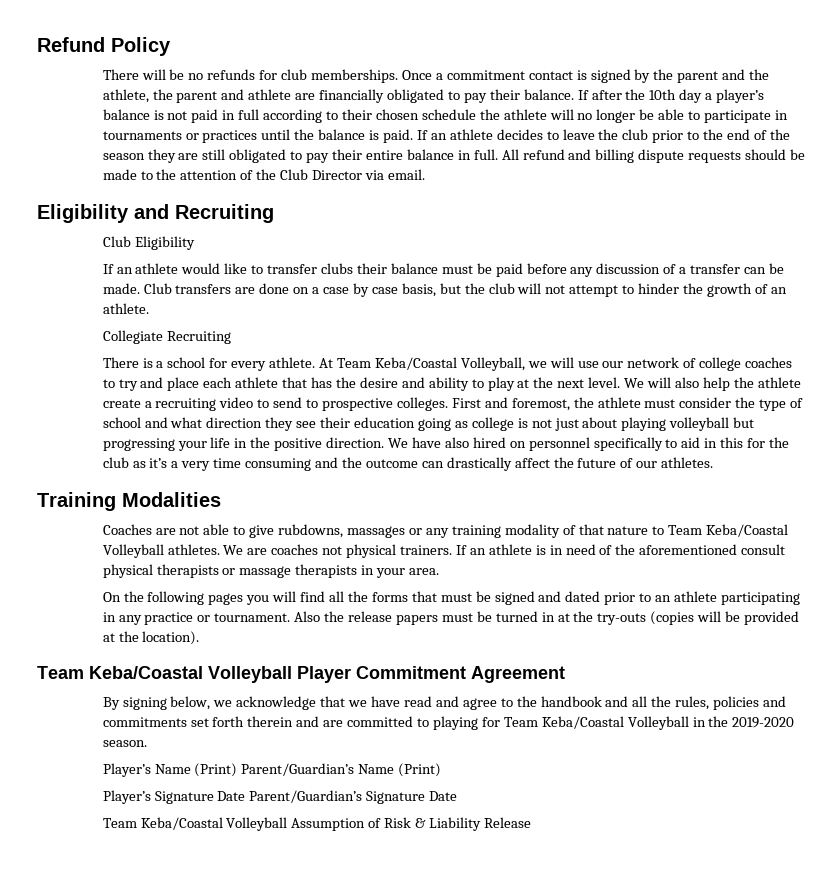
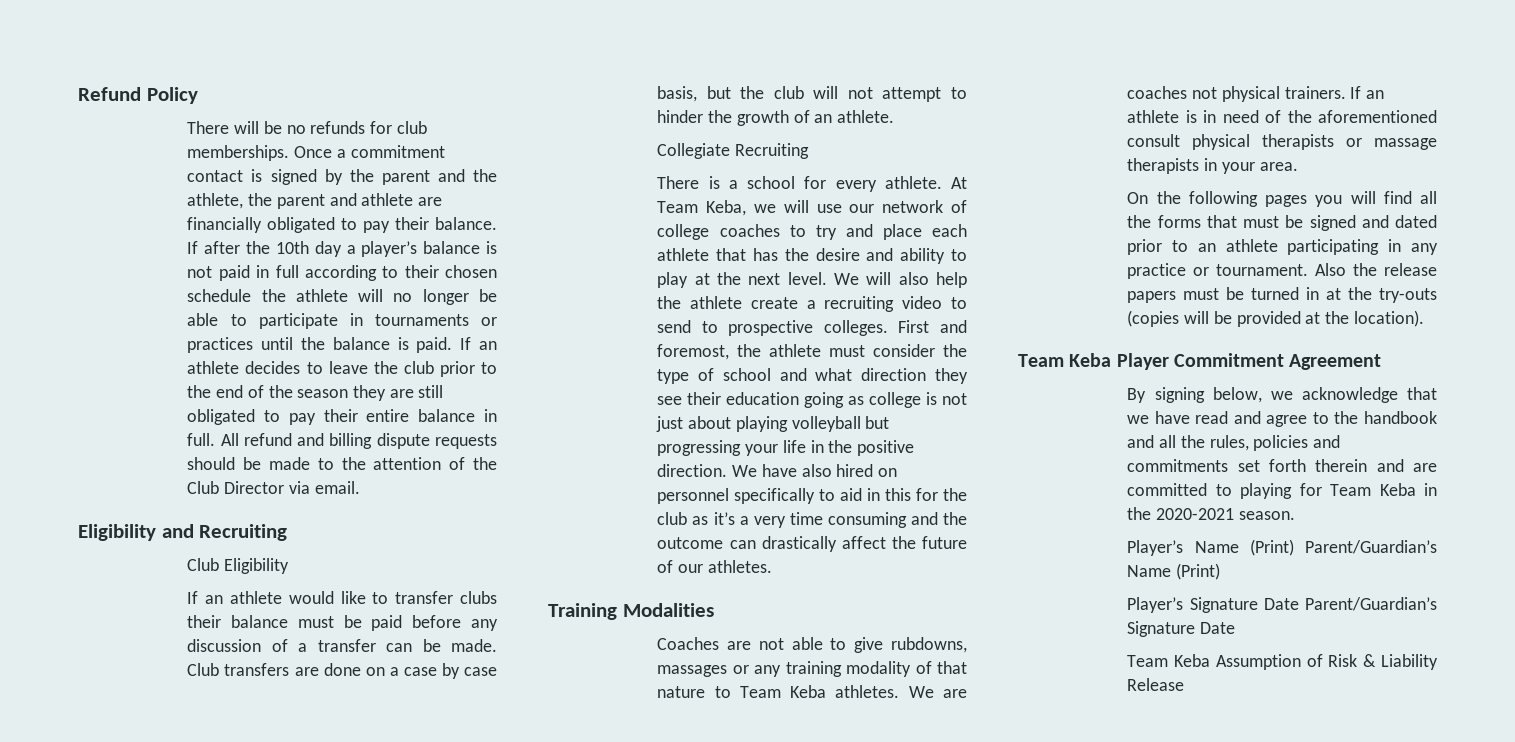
[374,357,525,371] Keba/Coastal Volleyball, -> [706,200,747,216] Keba,
[706,524,789,537] [102,544,164,558] Keba/Coastal Volleyball -> [790,685,827,698] Keba
[89,666,292,683] Keba/Coastal Volleyball -> [1069,353,1112,367] Keba
[541,716,795,730] Keba/Coastal Volleyball in the 2019-2020 -> [1379,483,1437,496] [1127,507,1235,520] Keba in the 2020-2021
[140,817,288,831] Keba/Coastal Volleyball -> [1174,654,1211,667] Keba

